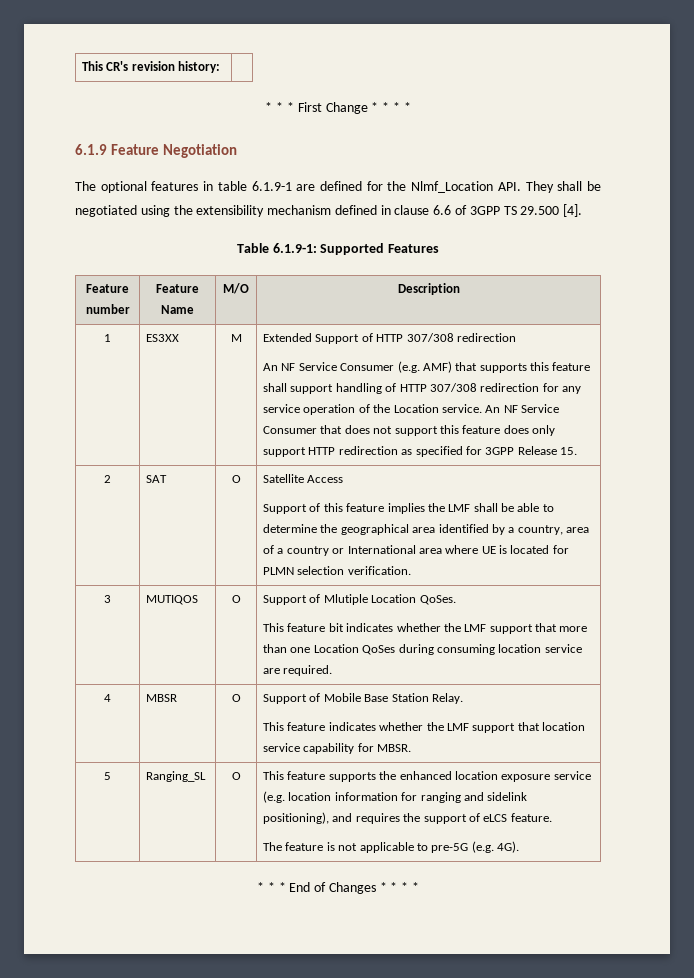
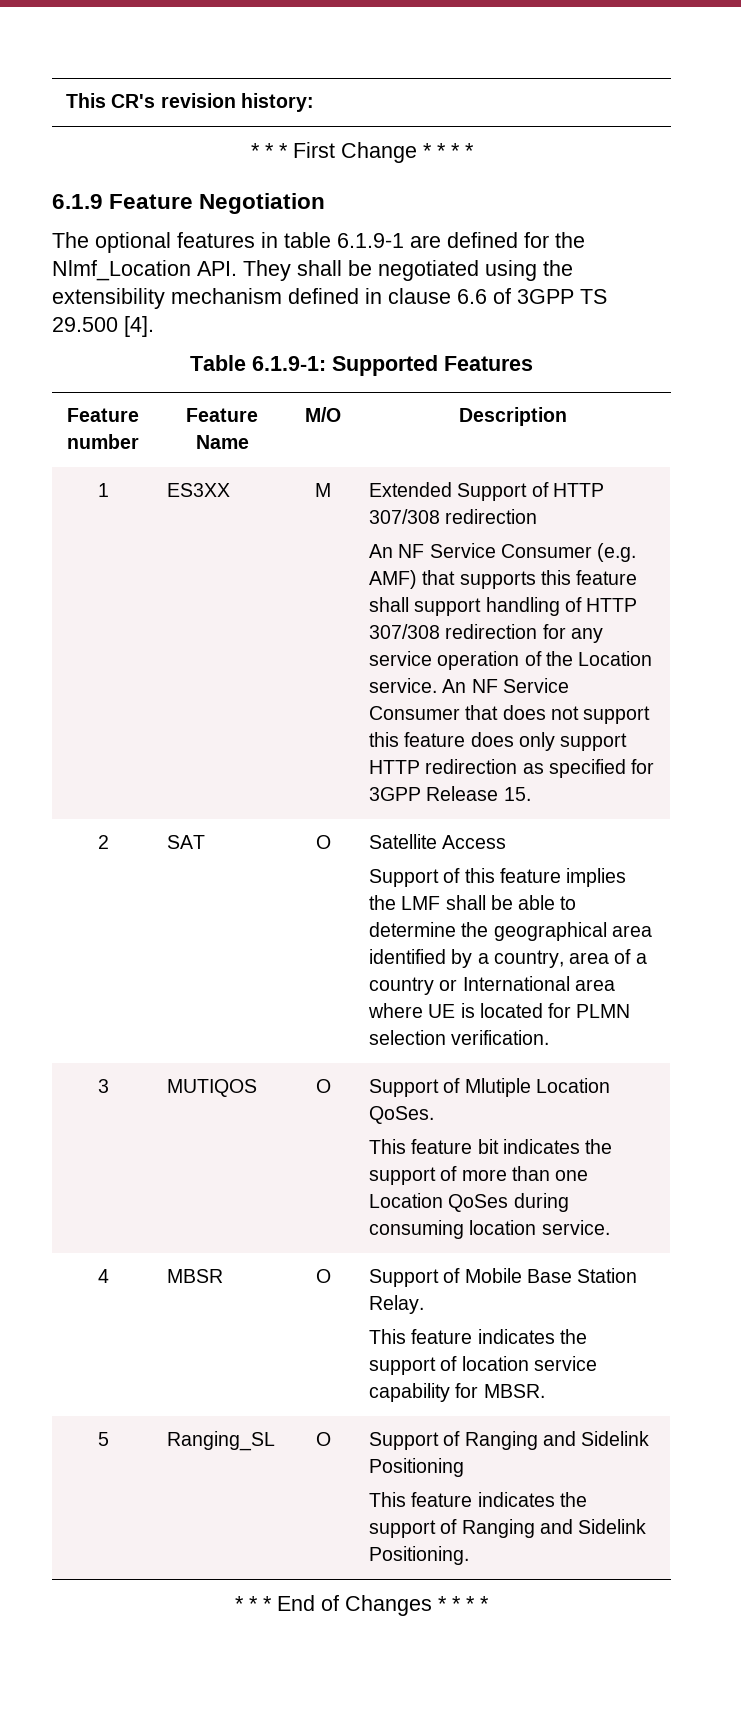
[396,623,558,634] whether the LMF support that -> [585,1139,613,1154] [368,1166,458,1185] the support of
[544,644,582,653] [263,665,333,676] service are required. -> [541,1220,610,1235] service.
[379,722,540,733] whether the LMF support that -> [559,1329,587,1344] [368,1356,458,1375] the support of
[263,771,591,782] [263,791,528,803] [263,812,552,824] [263,841,520,853] This feature supports the enhanced location exposure service (e.g. location information for ranging and sidelink positioning), and requires the support of eLCS feature. // The feature is not applicable to pre-5G (e.g. 4G). -> [368,1431,650,1450] [368,1458,464,1477] [368,1492,587,1507] [368,1519,647,1538] [368,1546,469,1565] Support of Ranging and Sidelink Positioning // This feature indicates the support of Ranging and Sidelink Positioning.

